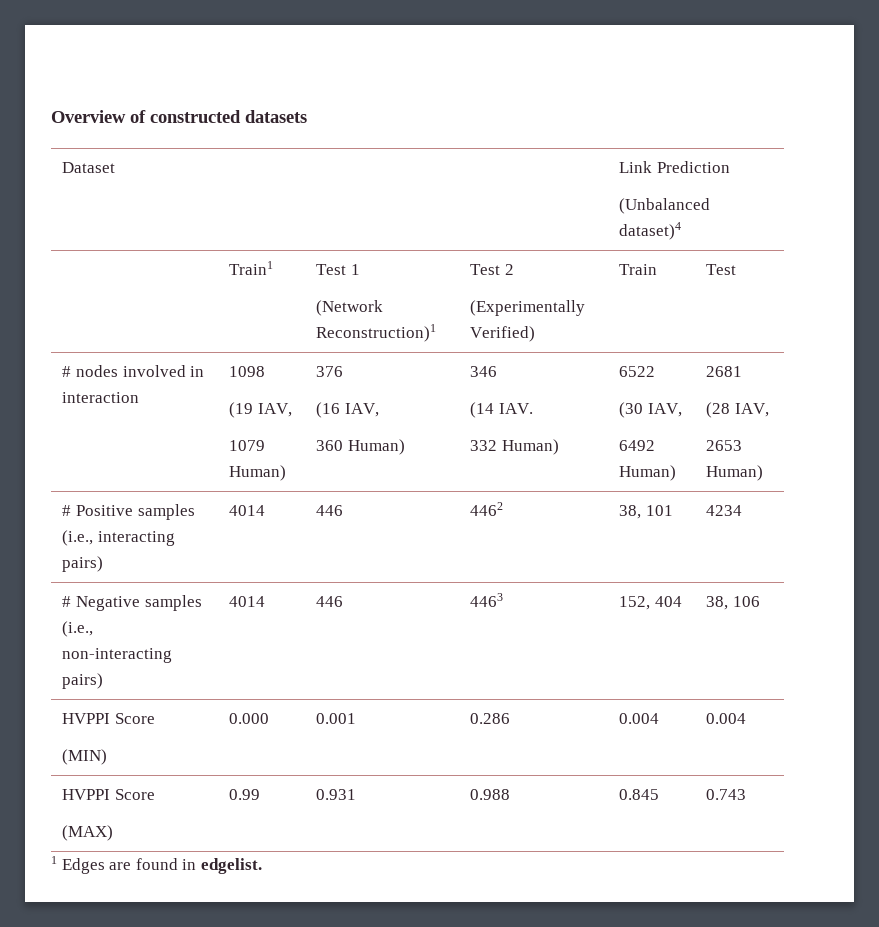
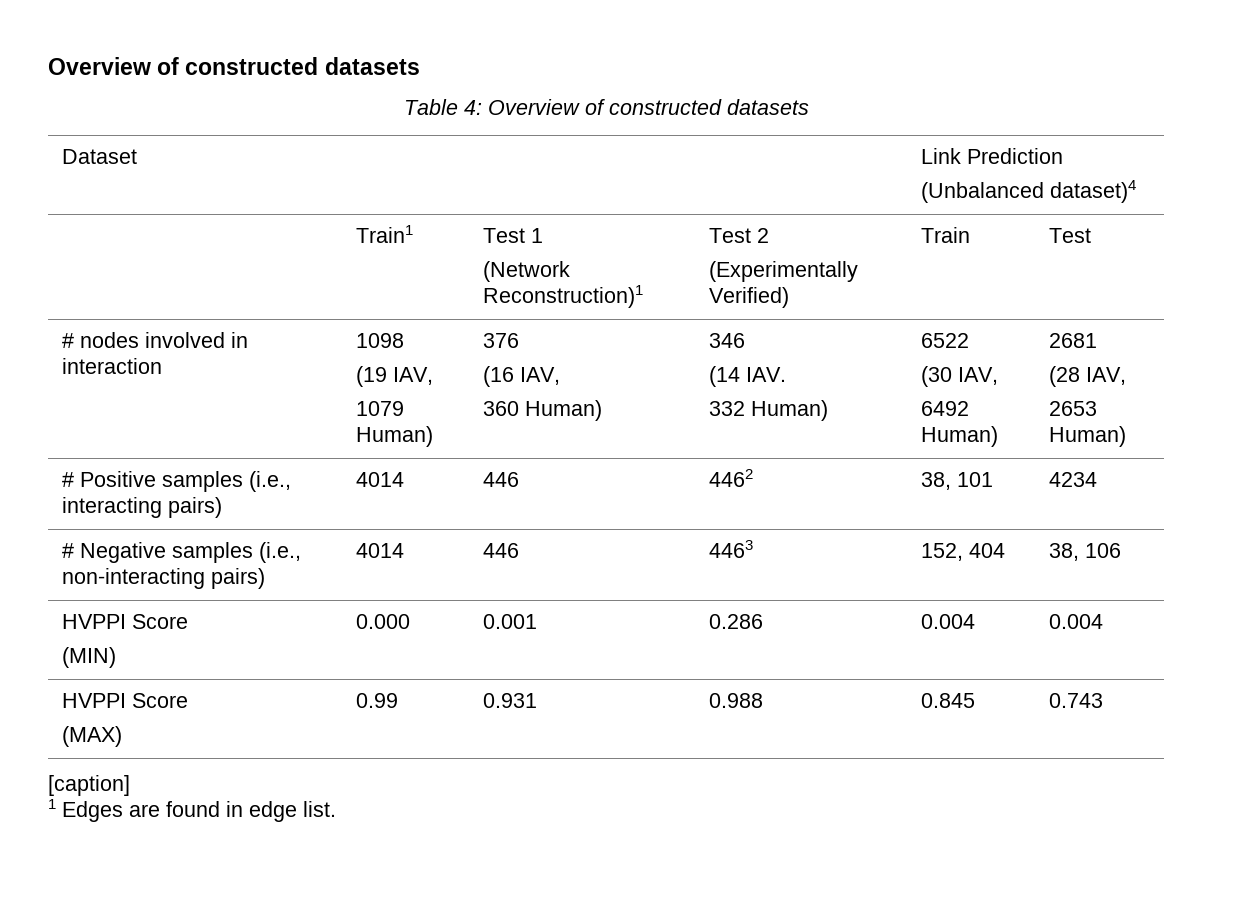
[51,110,307,123] Overview of constructed datasets -> [48,57,420,75] [403,99,809,115] Overview of constructed datasets // Table 4: Overview of constructed datasets
(747, 794) none -> [48,775,130,796] // [caption]
[200,858,262,874] edgelist. -> [249,801,336,822] edge list.

